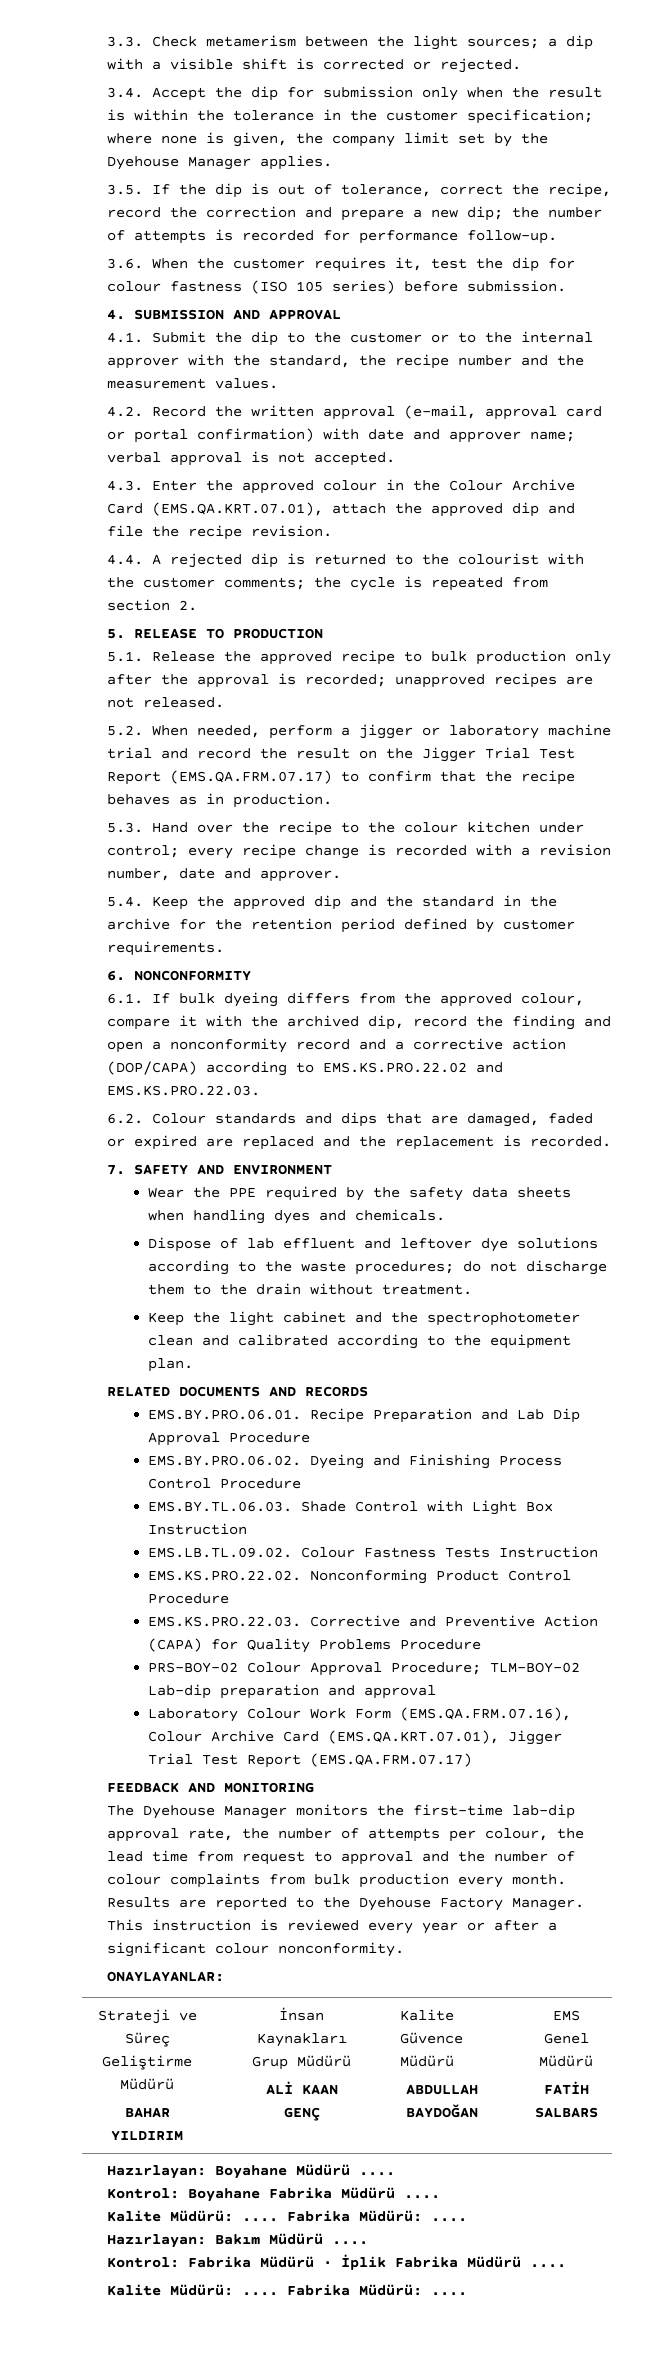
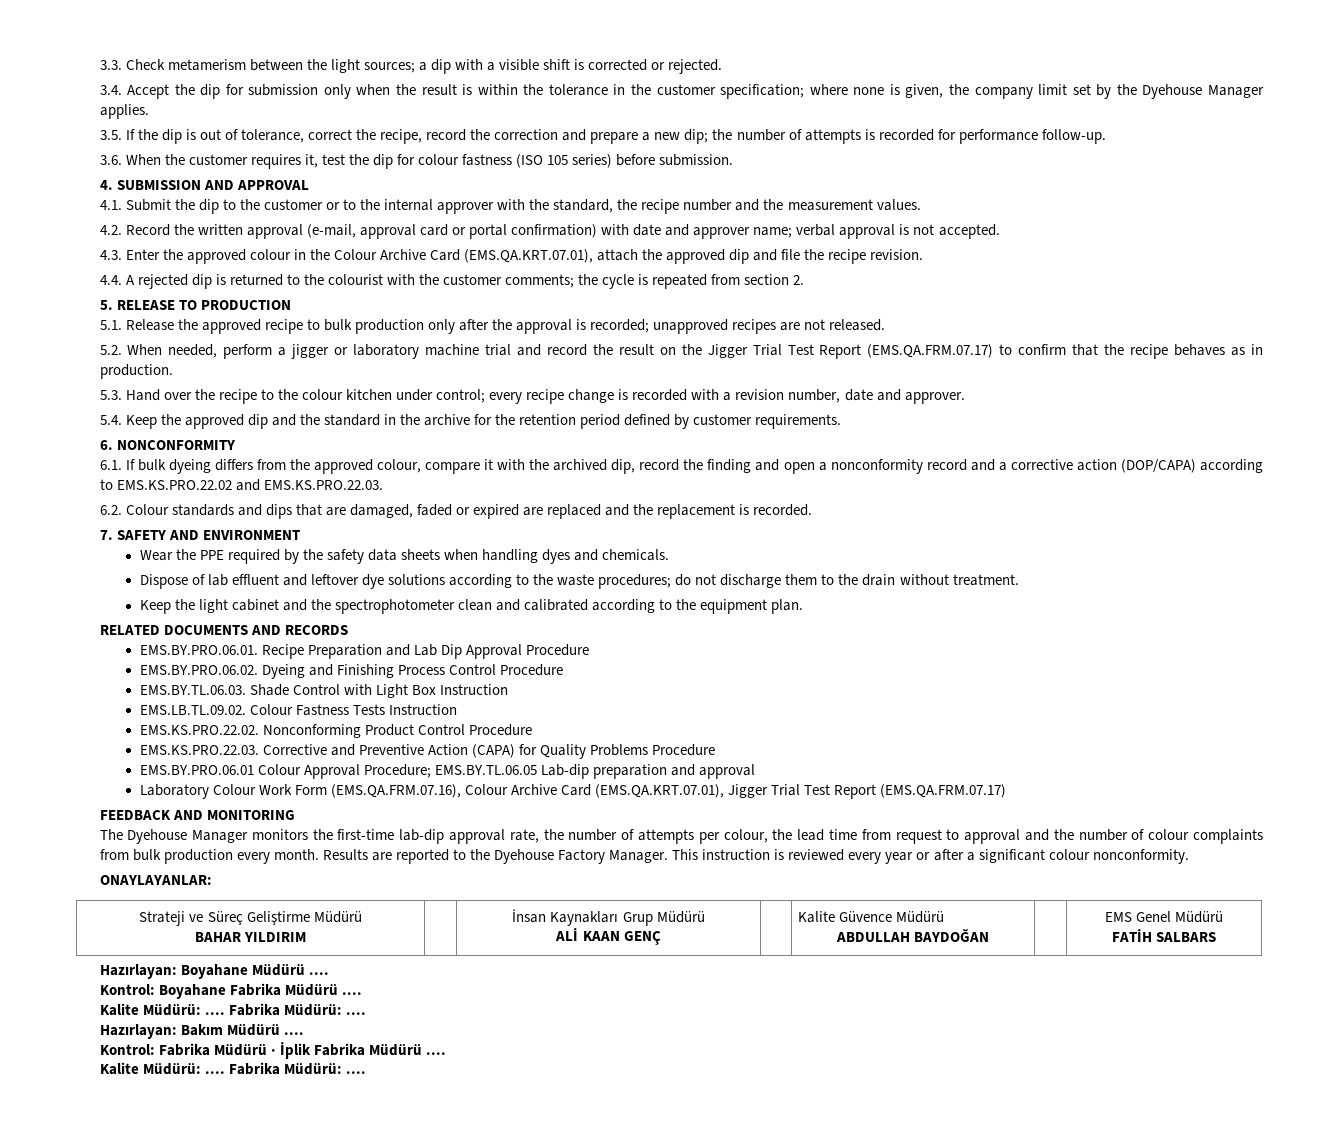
[148,1662,239,1673] PRS-BOY-02 -> [139,765,254,775] EMS.BY.PRO.06.01
[490,1662,581,1673] TLM-BOY-02 -> [434,765,537,775] EMS.BY.TL.06.05

